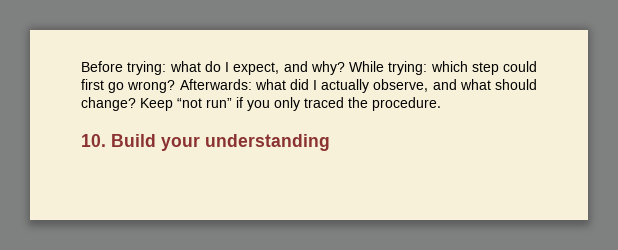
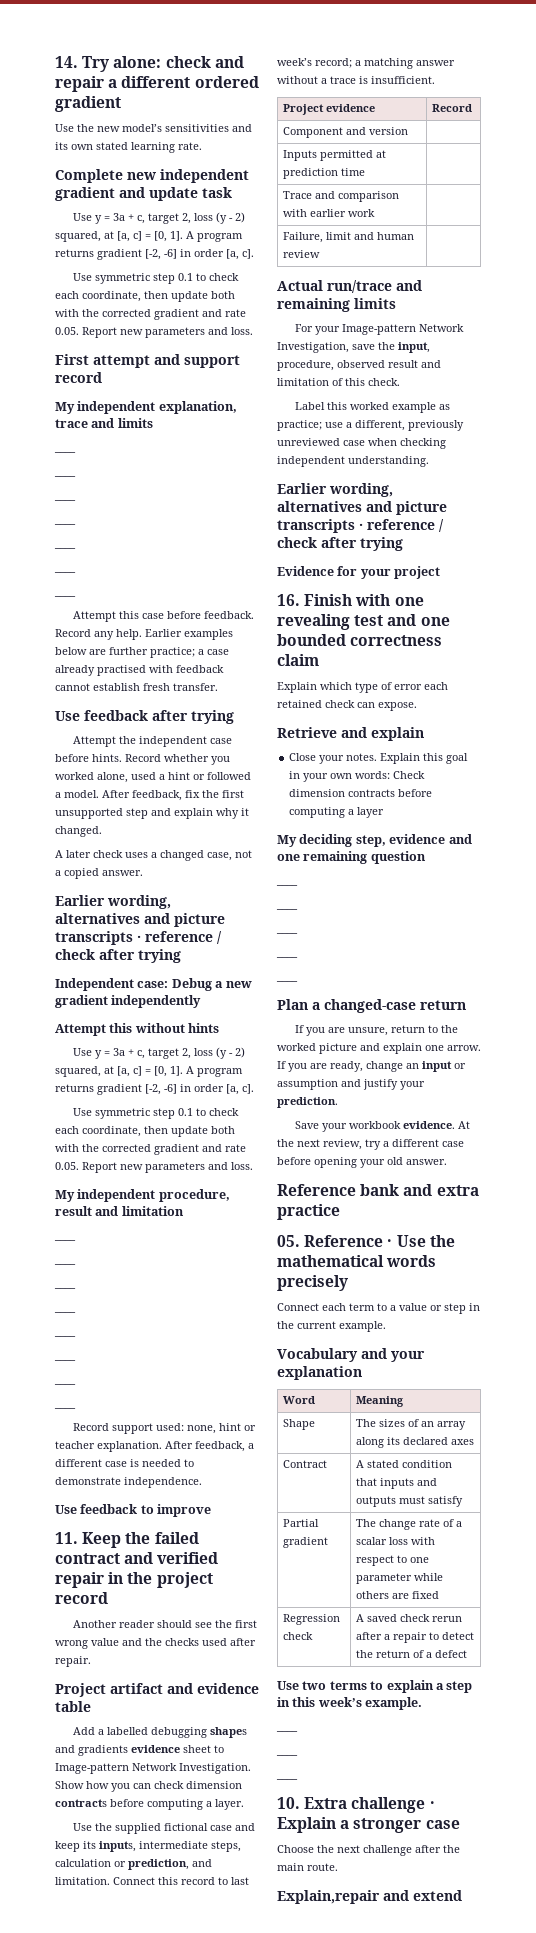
[81,61,537,75] [81,79,537,93] [81,97,441,111] [81,134,330,151] Before trying: what do I expect, and why? While trying: which step could first go wrong? Afterwards: what did I actually observe, and what should change? Keep “not run” if you only traced the procedure. // 10. Build your understanding -> [55,56,244,72] [55,76,259,92] [55,96,121,112] [55,124,252,132] [55,142,202,153] [55,169,249,183] [55,187,232,201] [73,212,246,224] [55,231,243,242] [55,249,254,260] [73,273,240,284] [55,291,235,302] [55,309,246,320] [55,327,253,338] [55,354,240,368] [55,372,102,383] [55,401,237,414] [55,418,153,428] [54,451,76,453] [54,475,76,477] [54,499,76,501] [54,523,76,525] [54,547,76,549] [54,571,76,573] [54,595,76,597] [73,611,255,622] [55,629,233,640] [55,647,229,658] [55,665,224,676] [55,683,218,691] [55,710,234,724] [73,736,233,747] [55,754,230,765] [55,772,251,783] [55,790,244,801] [55,808,249,819] [55,826,102,837] [55,850,252,861] [55,868,143,879] [55,895,171,909] [55,913,225,927] [55,931,222,945] [55,949,181,963] [55,978,252,991] [55,995,202,1008] [55,1023,220,1036] [73,1047,246,1059] [55,1066,243,1077] [55,1084,254,1095] [73,1108,240,1119] [55,1126,235,1137] [55,1144,246,1155] [55,1162,253,1173] [55,1189,230,1202] [55,1206,184,1216] [54,1239,76,1241] [54,1263,76,1265] [54,1287,76,1289] [54,1311,76,1313] [54,1335,76,1337] [54,1359,76,1361] [54,1383,76,1385] [54,1407,76,1409] [73,1423,257,1434] [55,1441,254,1452] [55,1459,194,1467] [55,1477,202,1488] [55,1504,212,1517] [55,1532,199,1548] [55,1552,219,1564] [55,1572,213,1588] [55,1592,108,1604] [73,1620,258,1628] [55,1638,256,1649] [55,1656,91,1667] [55,1683,259,1697] [55,1701,91,1712] [73,1727,248,1738] [55,1745,224,1756] [55,1763,251,1774] [55,1781,242,1792] [55,1799,244,1810] [73,1823,256,1834] [55,1841,241,1852] [55,1859,212,1870] [55,1877,249,1885] [277,58,455,69] [277,76,435,84] [283,104,376,115] [432,104,473,112] [283,127,409,138] [283,150,387,161] [283,168,366,179] [283,191,400,202] [283,209,376,217] [283,232,415,243] [283,250,321,258] [277,280,422,293] [277,298,396,312] [295,324,465,335] [277,342,430,353] [277,360,441,371] [277,378,400,386] [295,402,451,413] [277,420,464,431] [277,438,446,449] [277,456,429,467] [277,483,393,497] [277,501,447,515] [277,519,444,533] [277,537,403,551] [277,566,441,579] [277,594,424,606] [277,614,450,630] [277,634,443,646] [277,654,319,666] [277,682,448,693] [277,700,417,711] [277,727,424,741] [289,753,469,764] [289,771,426,782] [289,789,433,797] [289,807,385,818] [277,834,472,847] [277,851,426,864] [276,884,298,886] [276,908,298,910] [276,932,298,934] [276,956,298,958] [276,980,298,982] [277,999,466,1013] [295,1025,459,1036] [277,1043,481,1054] [277,1061,466,1072] [277,1079,425,1090] [277,1097,338,1108] [295,1121,471,1132] [277,1139,464,1150] [277,1157,447,1168] [277,1184,479,1196] [277,1204,340,1220] [277,1235,455,1247] [277,1255,437,1267] [277,1275,348,1291] [277,1303,480,1314] [277,1321,386,1332] [277,1348,425,1362] [277,1366,362,1380] [283,1396,316,1404] [356,1396,405,1407] [283,1419,316,1430] [356,1419,467,1430] [356,1437,475,1448] [283,1460,328,1468] [356,1460,453,1468] [356,1478,438,1489] [356,1496,464,1507] [283,1519,320,1527] [283,1537,329,1548] [356,1519,463,1530] [356,1537,436,1545] [356,1555,430,1566] [356,1573,444,1584] [356,1591,440,1599] [283,1614,341,1625] [283,1632,314,1640] [356,1614,463,1622] [356,1632,475,1643] [356,1650,468,1658] [277,1680,473,1693] [277,1697,423,1710] [276,1730,298,1732] [276,1754,298,1756] [276,1778,298,1780] [277,1797,435,1813] [277,1817,460,1833] [277,1845,460,1856] [277,1863,338,1871] [277,1890,462,1904] 14. Try alone: check and repair a different ordered gradient // Use the new model’s sensitivities and its own stated learning rate. // Complete new independent gradient and update task // Use y = 3a + c, target 2, loss (y - 2) squared, at [a, c] = [0, 1]. A program returns gradient [-2, -6] in order [a, c]. // Use symmetric step 0.1 to check each coordinate, then update both with the corrected gradient and rate 0.05. Report new parameters and loss. // First attempt and support record // My independent explanation, trace and limits // ____ // ____ // ____ // ____ // ____ // ____ // ____ // Attempt this case before feedback. Record any help. Earlier examples below are further practice; a case already practised with feedback cannot establish fresh transfer. // Use feedback after trying // Attempt the independent case before hints. Record whether you worked alone, used a hint or followed a model. After feedback, fix the first unsupported step and explain why it changed. // A later check uses a changed case, not a copied answer. // Earlier wording, alternatives and picture transcripts · reference / check after trying // Independent case: Debug a new gradient independently // Attempt this without hints // Use y = 3a + c, target 2, loss (y - 2) squared, at [a, c] = [0, 1]. A program returns gradient [-2, -6] in order [a, c]. // Use symmetric step 0.1 to check each coordinate, then update both with the corrected gradient and rate 0.05. Report new parameters and loss. // My independent procedure, result and limitation // ____ // ____ // ____ // ____ // ____ // ____ // ____ // ____ // Record support used: none, hint or teacher explanation. After feedback, a different case is needed to demonstrate independence. // Use feedback to improve // 11. Keep the failed contract and verified repair in the project record // Another reader should see the first wrong value and the checks used after repair. // Project artifact and evidence table // Add a labelled debugging shapes and gradients evidence sheet to Image-pattern Network Investigation. Show how you can check dimension contracts before computing a layer. // Use the supplied fictional case and keep its inputs, intermediate steps, calculation or prediction, and limitation. Connect this record to last week’s record; a matching answer without a trace is insufficient. // Project evidence | Record // Component and version | // Inputs permitted at prediction time | // Trace and comparison with earlier work | // Failure, limit and human review | // Actual run/trace and remaining limits // For your Image-pattern Network Investigation, save the input, procedure, observed result and limitation of this check. // Label this worked example as practice; use a different, previously unreviewed case when checking independent understanding. // Earlier wording, alternatives and picture transcripts · reference / check after trying // Evidence for your project // 16. Finish with one revealing test and one bounded correctness claim // Explain which type of error each retained check can expose. // Retrieve and explain // Close your notes. Explain this goal in your own words: Check dimension contracts before computing a layer // My deciding step, evidence and one remaining question // ____ // ____ // ____ // ____ // ____ // Plan a changed-case return // If you are unsure, return to the worked picture and explain one arrow. If you are ready, change an input or assumption and justify your prediction. // Save your workbook evidence. At the next review, try a different case before opening your old answer. // Reference bank and extra practice // 05. Reference · Use the mathematical words precisely // Connect each term to a value or step in the current example. // Vocabulary and your explanation // Word | Meaning // Shape | The sizes of an array along its declared axes // Contract | A stated condition that inputs and outputs must satisfy // Partial gradient | The change rate of a scalar loss with respect to one parameter while others are fixed // Regression check | A saved check rerun after a repair to detect the return of a defect // Use two terms to explain a step in this week’s example. // ____ // ____ // ____ // 10. Extra challenge · Explain a stronger case // Choose the next challenge after the main route. // Explain,repair and extend

